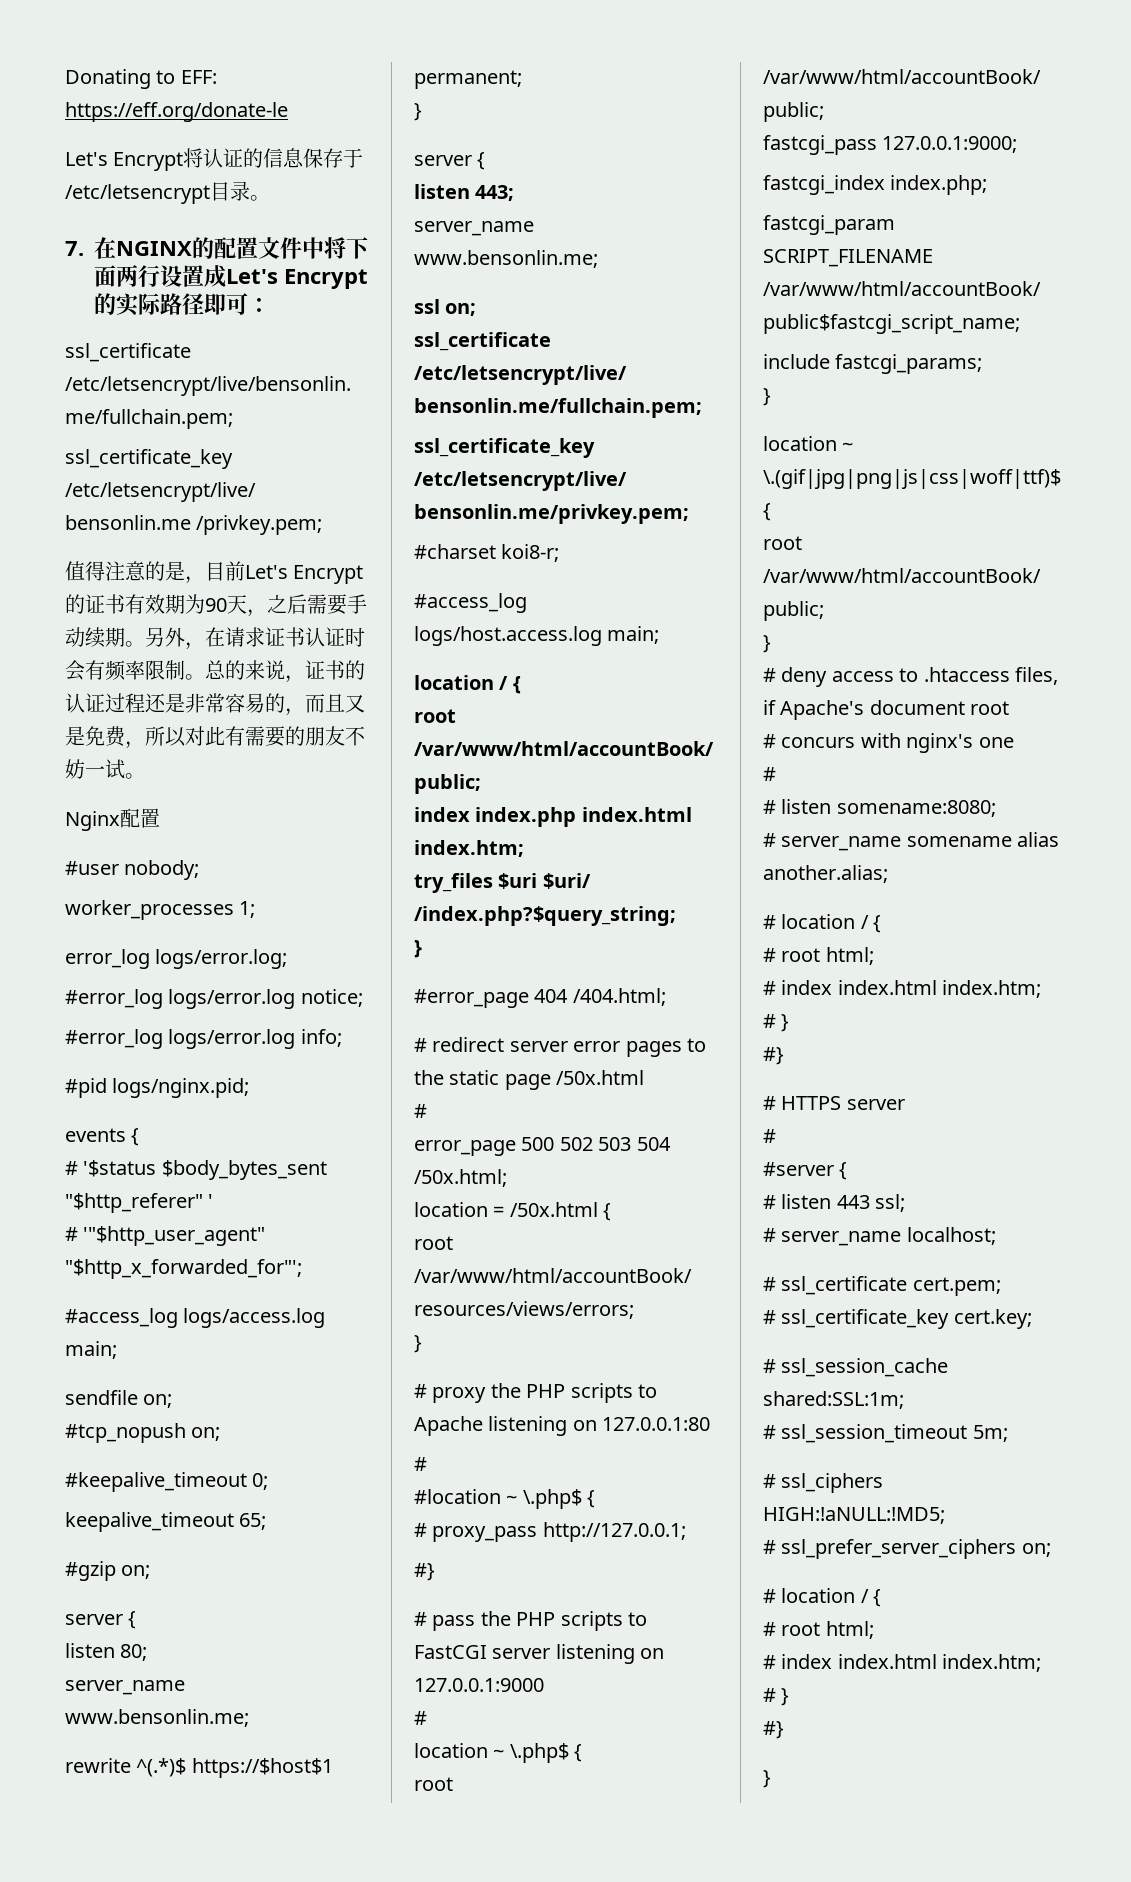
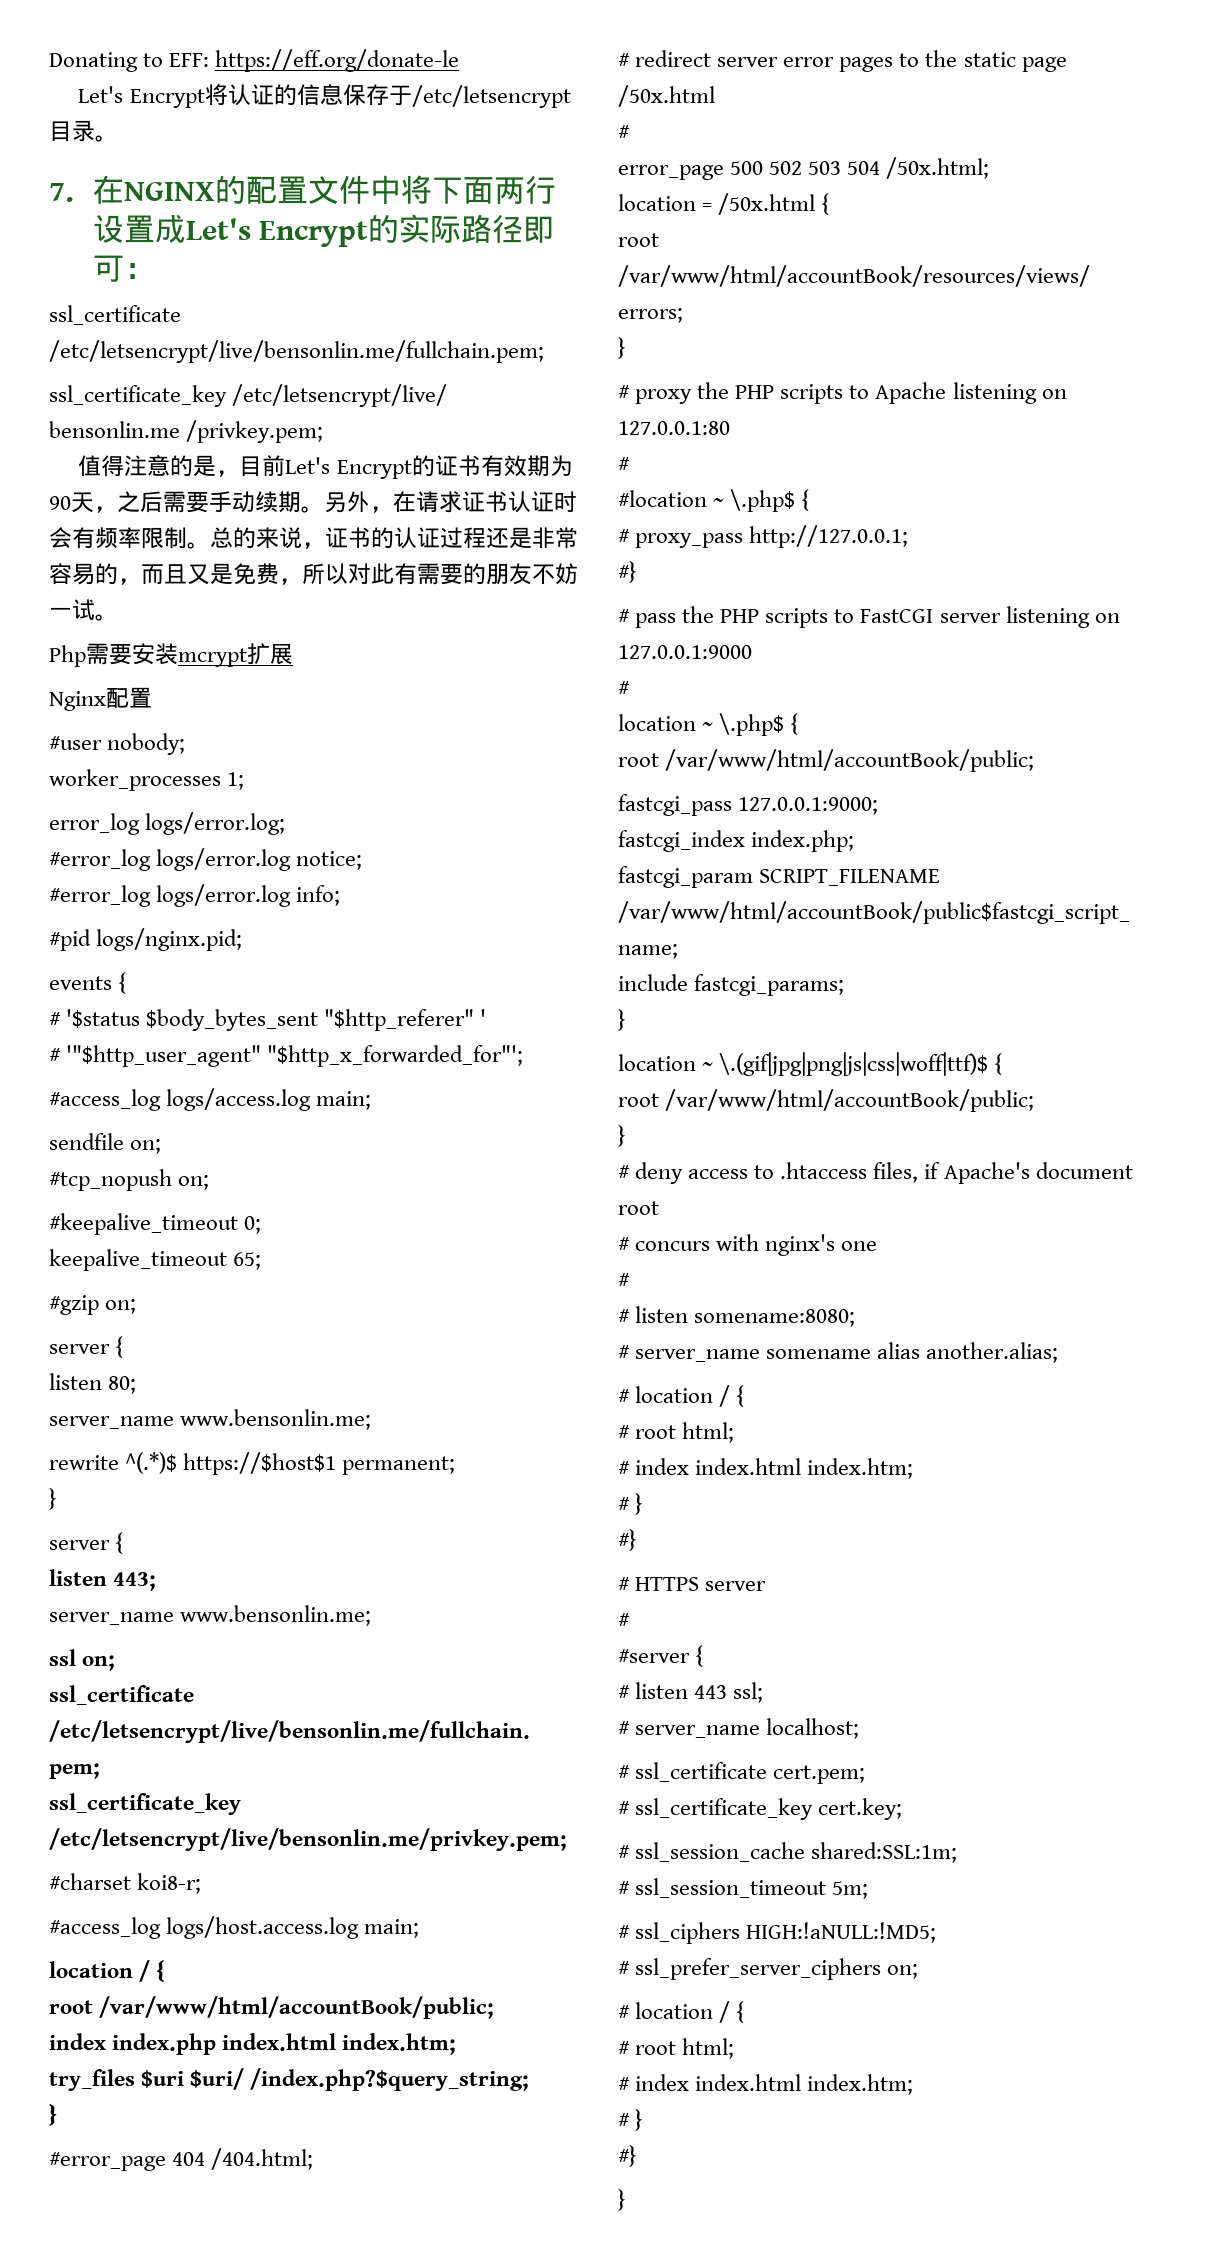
(145, 776) none -> [49,643,293,667] // Php需要安装mcrypt扩展

